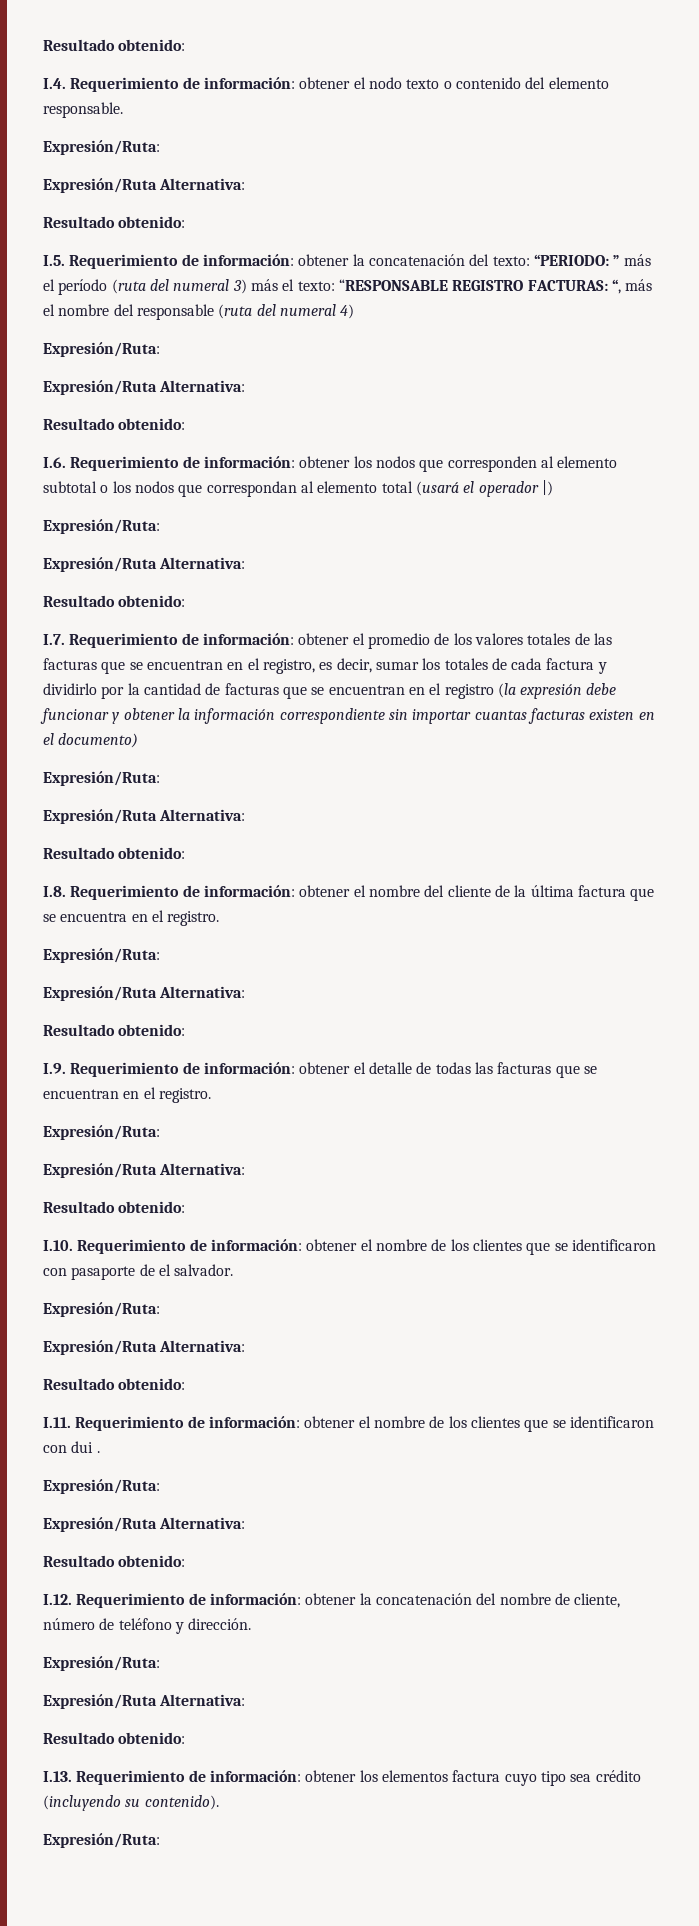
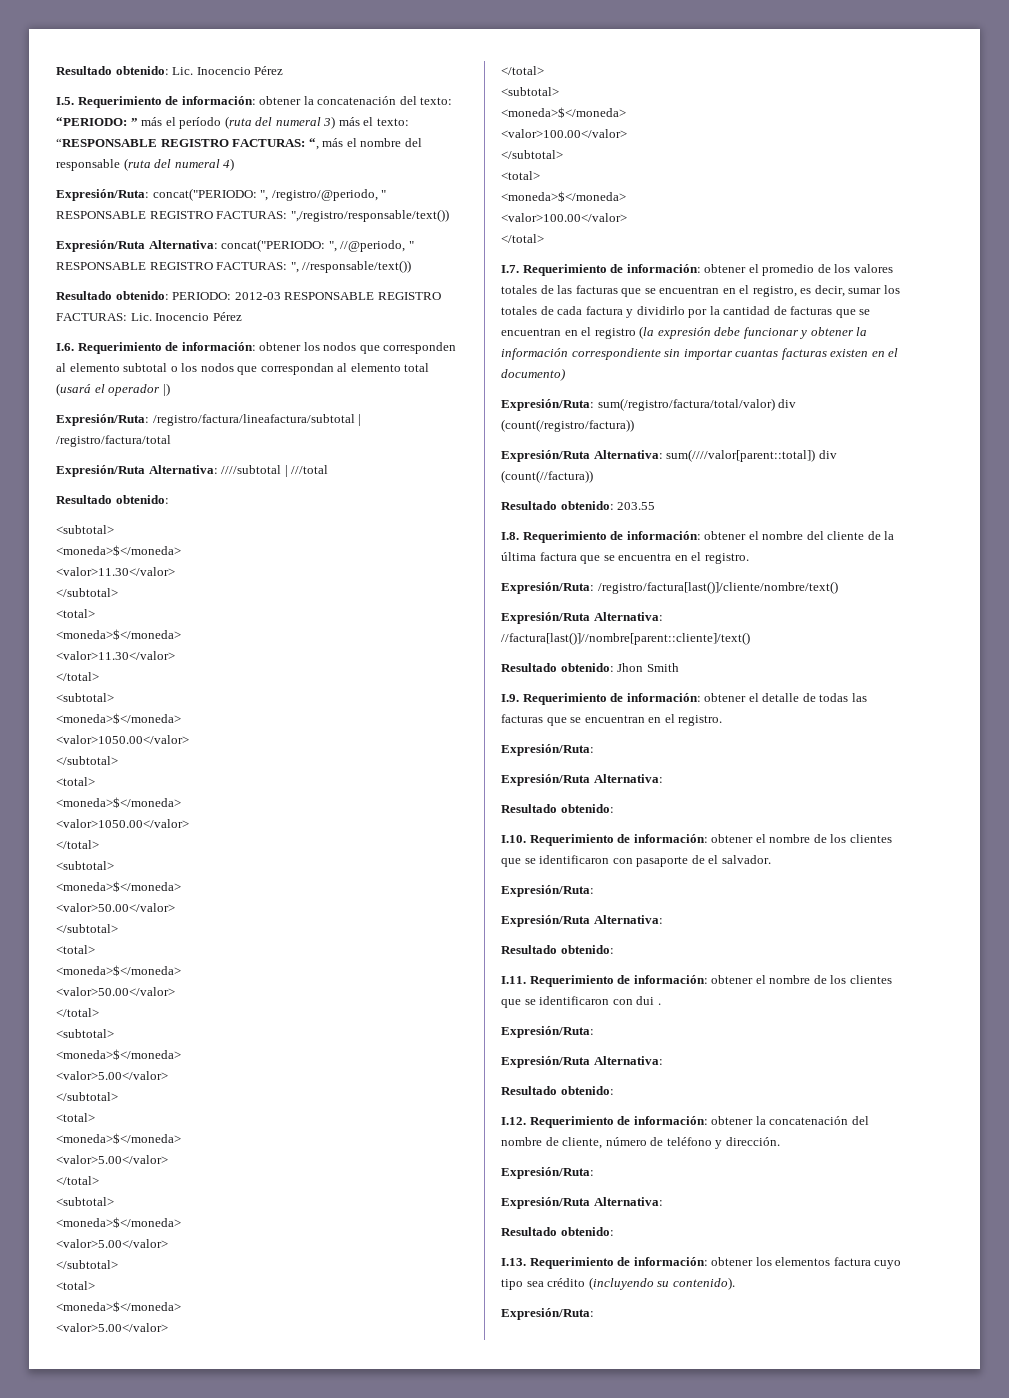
[43,39,186,51] [43,77,609,92] [43,102,123,118] [43,140,160,155] [43,178,246,193] [43,216,186,228] Resultado obtenido: // I.4. Requerimiento de información: obtener el nodo texto o contenido del elemento responsable. // Expresión/Ruta: // Expresión/Ruta Alternativa: // Resultado obtenido: -> [56,66,284,75] Resultado obtenido: Lic. Inocencio Pérez
[43,380,246,395] [43,418,186,430] // Expresión/Ruta Alternativa: // Resultado obtenido: -> [152,188,387,201] [56,209,449,222] [56,239,414,252] [56,260,412,273] [56,291,441,300] [56,312,242,321] concat("PERIODO: ", /registro/@periodo, " RESPONSABLE REGISTRO FACTURAS: ",/registro/responsable/text()) // Expresión/Ruta Alternativa: concat("PERIODO: ", //@periodo, " RESPONSABLE REGISTRO FACTURAS: ", //responsable/text()) // Resultado obtenido: PERIODO: 2012-03 RESPONSABLE REGISTRO FACTURAS: Lic. Inocencio Pérez
[43,557,246,572] [43,595,186,607] // Expresión/Ruta Alternativa: // Resultado obtenido: -> [152,414,362,426] [56,435,171,447] [56,465,329,477] [56,495,169,504] [56,525,114,534] [56,545,181,556] [56,567,175,576] [56,588,118,597] [56,609,95,618] [56,629,181,640] [56,651,175,660] [56,672,99,681] [56,693,114,702] [56,713,181,724] [56,735,189,744] [56,756,118,765] [56,777,95,786] [56,797,181,808] [56,819,189,828] [56,840,99,849] [56,861,114,870] [56,881,181,892] [56,903,175,912] [56,924,118,933] [56,945,95,954] [56,965,181,976] [56,987,175,996] [56,1008,99,1017] [56,1029,114,1038] [56,1049,181,1060] [56,1071,168,1080] [56,1092,118,1101] [56,1113,95,1122] [56,1133,181,1144] [56,1155,168,1164] [56,1176,99,1185] [56,1197,114,1206] [56,1217,181,1228] [56,1239,168,1248] [56,1260,118,1269] [56,1281,95,1290] [56,1301,181,1312] [56,1323,168,1332] [501,66,544,75] [501,87,559,96] [501,107,626,118] [501,129,627,138] [501,150,563,159] [501,171,540,180] [501,191,626,202] [501,213,627,222] [501,234,544,243] /registro/factura/lineafactura/subtotal | /registro/factura/total // Expresión/Ruta Alternativa: ////subtotal | ///total // Resultado obtenido: // <subtotal> // <moneda>$</moneda> // <valor>11.30</valor> // </subtotal> // <total> // <moneda>$</moneda> // <valor>11.30</valor> // </total> // <subtotal> // <moneda>$</moneda> // <valor>1050.00</valor> // </subtotal> // <total> // <moneda>$</moneda> // <valor>1050.00</valor> // </total> // <subtotal> // <moneda>$</moneda> // <valor>50.00</valor> // </subtotal> // <total> // <moneda>$</moneda> // <valor>50.00</valor> // </total> // <subtotal> // <moneda>$</moneda> // <valor>5.00</valor> // </subtotal> // <total> // <moneda>$</moneda> // <valor>5.00</valor> // </total> // <subtotal> // <moneda>$</moneda> // <valor>5.00</valor> // </subtotal> // <total> // <moneda>$</moneda> // <valor>5.00</valor> // </total> // <subtotal> // <moneda>$</moneda> // <valor>100.00</valor> // </subtotal> // <total> // <moneda>$</moneda> // <valor>100.00</valor> // </total>
[43,809,246,824] [43,847,186,859] // Expresión/Ruta Alternativa: // Resultado obtenido: -> [597,398,797,411] [501,419,634,432] [501,449,837,462] [501,470,593,483] [501,501,656,510] sum(/registro/factura/total/valor) div (count(/registro/factura)) // Expresión/Ruta Alternativa: sum(////valor[parent::total]) div (count(//factura)) // Resultado obtenido: 203.55
[43,986,246,1001] [43,1024,186,1036] // Expresión/Ruta Alternativa: // Resultado obtenido: -> [597,581,838,594] [501,612,663,624] [501,632,750,645] [501,663,679,672] /registro/factura[last()]/cliente/nombre/text() // Expresión/Ruta Alternativa: //factura[last()]//nombre[parent::cliente]/text() // Resultado obtenido: Jhon Smith

